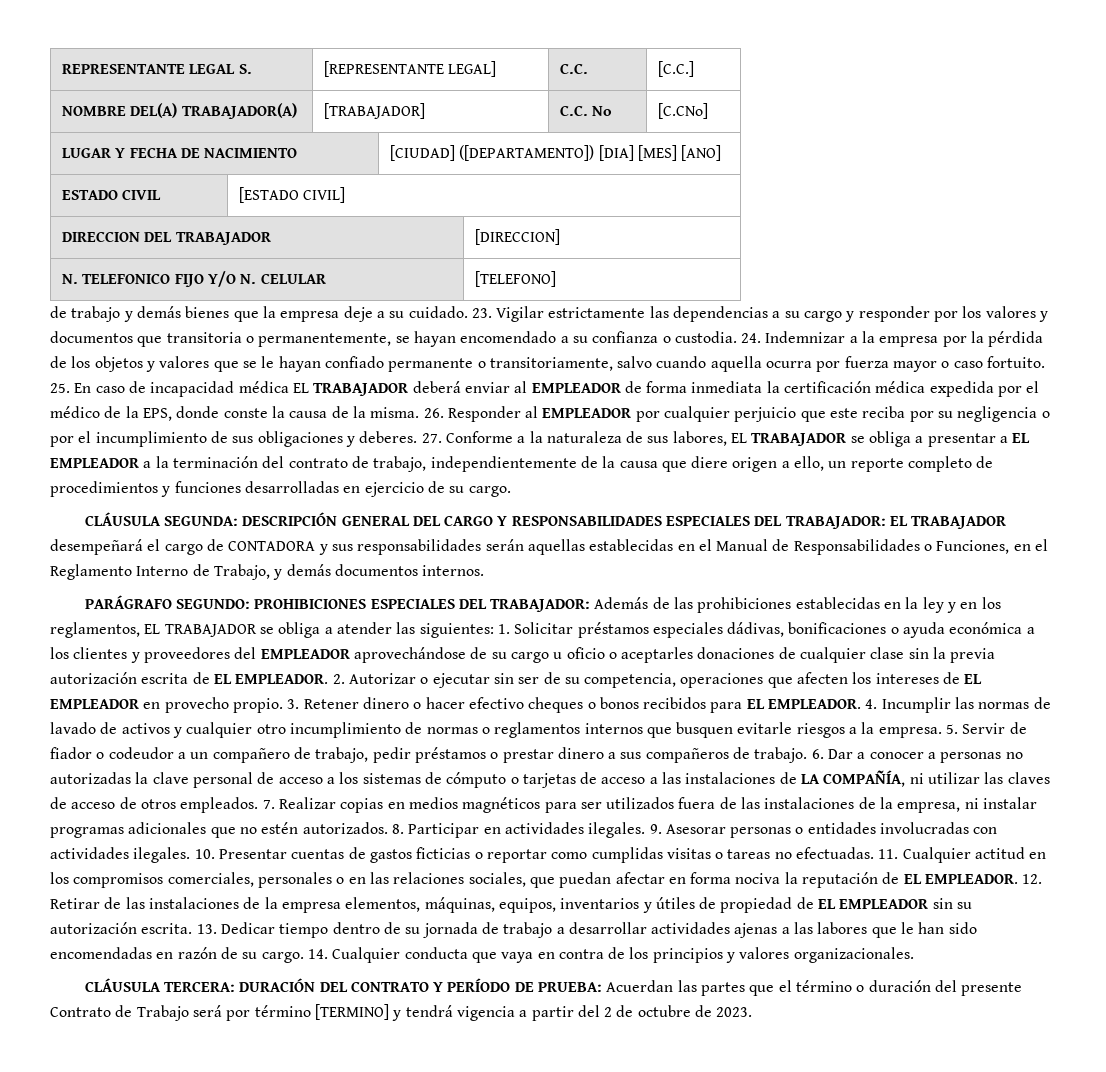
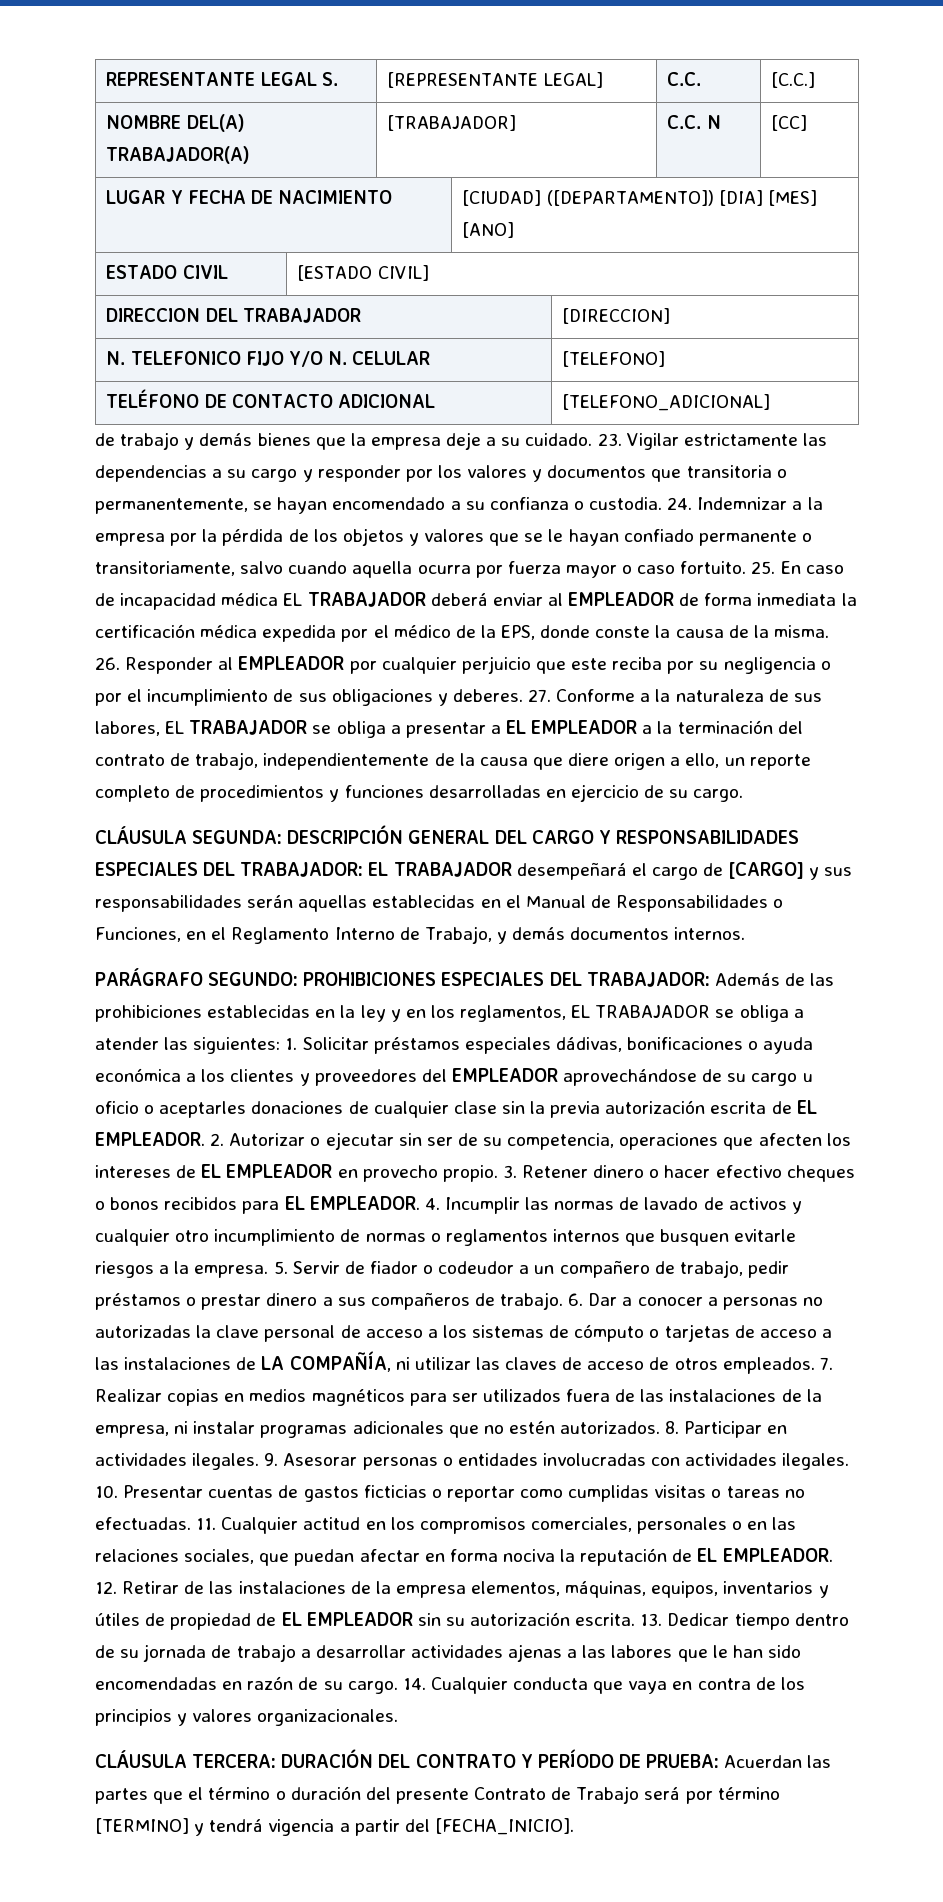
[592,106,613,116] [658,103,709,119] No | [C.CNo] -> [706,115,721,129] [771,115,808,131] N | [CC]
(557, 279) none -> [106,389,435,408] [562,394,771,411] // TELÉFONO DE CONTACTO ADICIONAL | [TELEFONO_ADICIONAL]
[228,541,316,551] CONTADORA -> [728,862,805,879] [CARGO]
[604,1005,753,1017] 2 de octubre de 2023. -> [434,1818,574,1835] [FECHA_INICIO].

